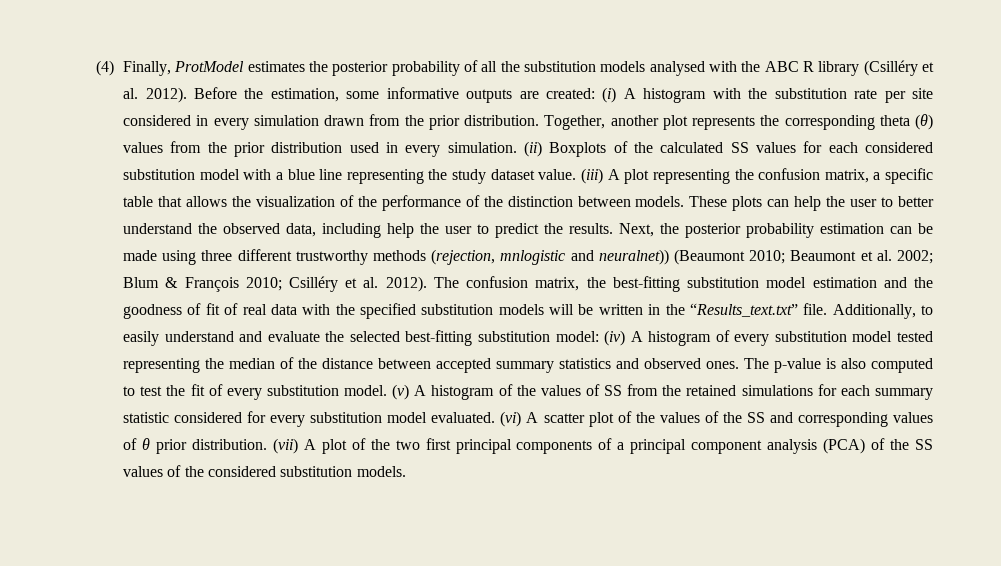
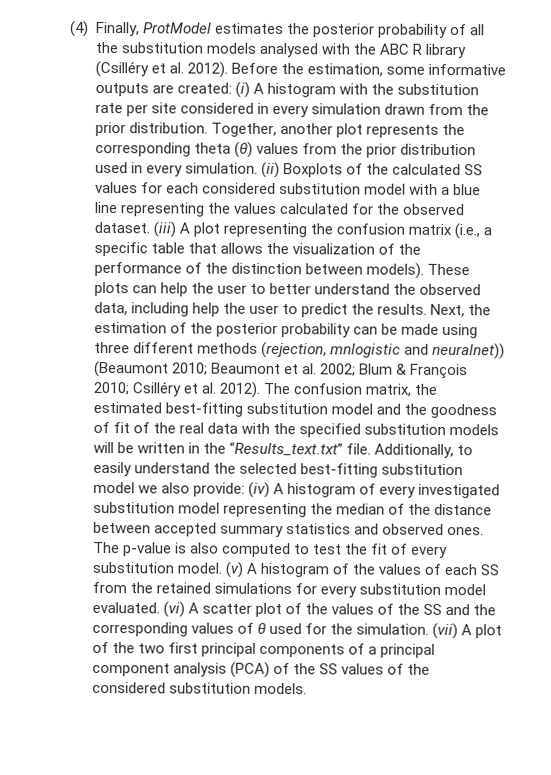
[452,169,577,184] study dataset value. -> [233,202,466,216] [93,221,150,234] values calculated for the observed dataset.
[824,169,869,183] matrix, -> [408,223,481,240] matrix (i.e.,
[635,196,685,207] models. -> [365,262,424,279] models).
[685,223,885,238] posterior probability estimation -> [93,321,351,338] estimation of the posterior probability
[295,250,368,265] trustworthy -> (194, 348) none
[612,276,877,292] best-fitting substitution model estimation -> [92,401,373,417] estimated best-fitting substitution model
(239, 309) none -> [152,422,176,434] the
[239,331,320,342] and evaluate -> (210, 468) none
[555,331,599,342] model: -> [92,481,245,497] model we also provide:
[774,331,934,342] substitution model tested -> [418,483,501,499] [92,501,220,514] investigated substitution model
(600, 390) none -> [444,563,478,576] each
[840,385,933,400] [123,411,267,423] each summary statistic considered for -> (317, 589) none
(793, 417) none -> [473,604,497,616] the
[155,439,267,454] prior distribution. -> [268,622,430,635] used for the simulation.

